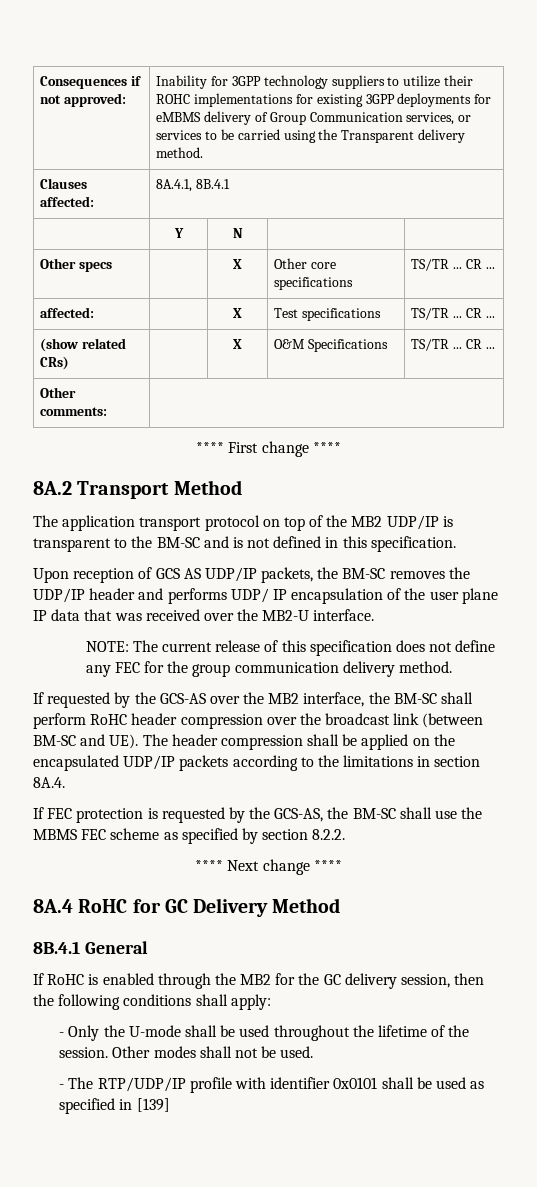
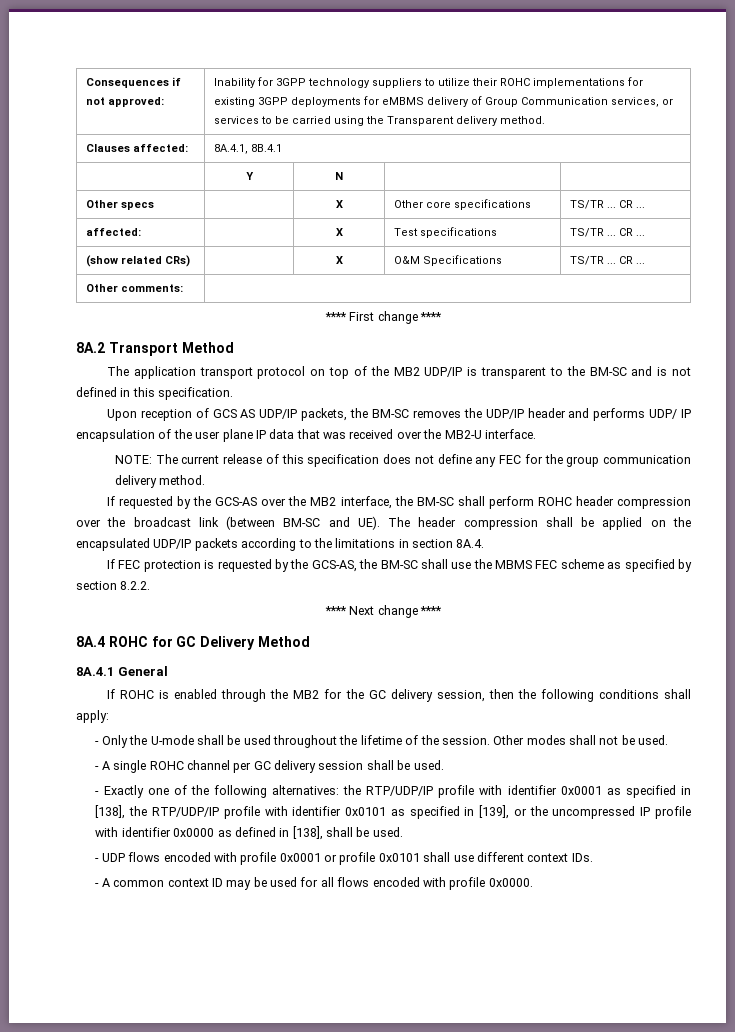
[90,714,128,725] RoHC -> [537,497,572,506] ROHC
[78,899,128,913] RoHC -> [108,636,148,647] ROHC
[33,941,80,954] 8B.4.1 -> [76,667,114,676] 8A.4.1
[47,974,85,985] RoHC -> [120,690,155,699] ROHC
[68,1077,94,1089] The -> [101,760,444,773] [95,785,691,798] [95,805,148,819] A single ROHC channel per GC delivery session shall be used. // - Exactly one of the following alternatives: the RTP/UDP/IP profile with identifier 0x0001 as specified in [138], the
[381,1077,485,1089] [59,1098,170,1114] shall be used as specified in [139] -> [390,805,691,819] [95,826,403,840] [95,852,593,865] [95,877,533,890] as specified in [139], or the uncompressed IP profile with identifier 0x0000 as defined in [138], shall be used. // - UDP flows encoded with profile 0x0001 or profile 0x0101 shall use different context IDs. // - A common context ID may be used for all flows encoded with profile 0x0000.

